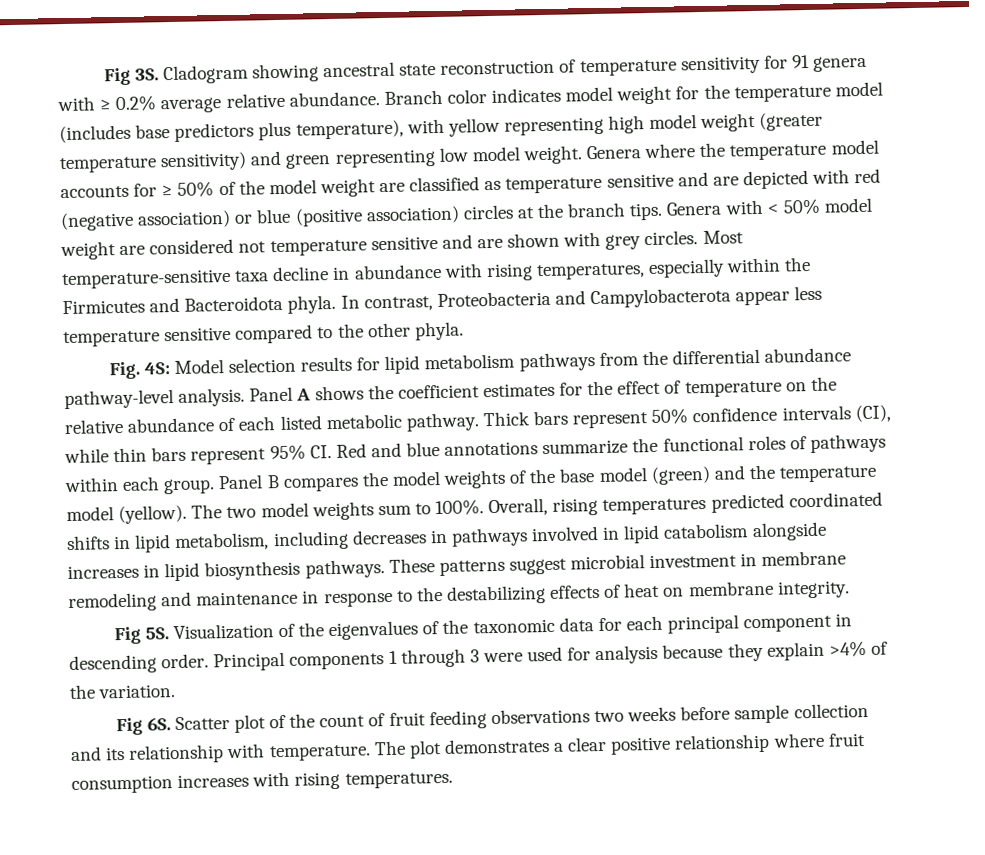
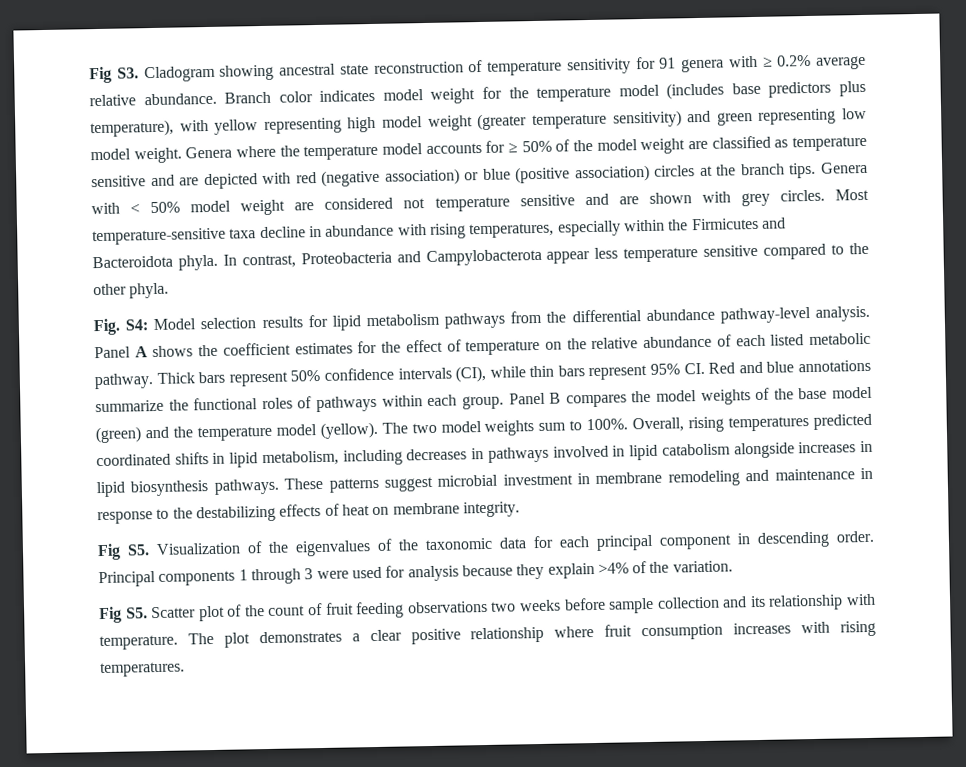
[103,67,159,86] Fig 3S. -> [89,66,139,84] Fig S3.
[143,362,170,375] 4S: -> [125,319,149,331] S4:
[144,627,169,640] 5S. -> [127,544,150,556] S5.
[146,717,171,731] 6S. -> [125,607,148,619] S5.

